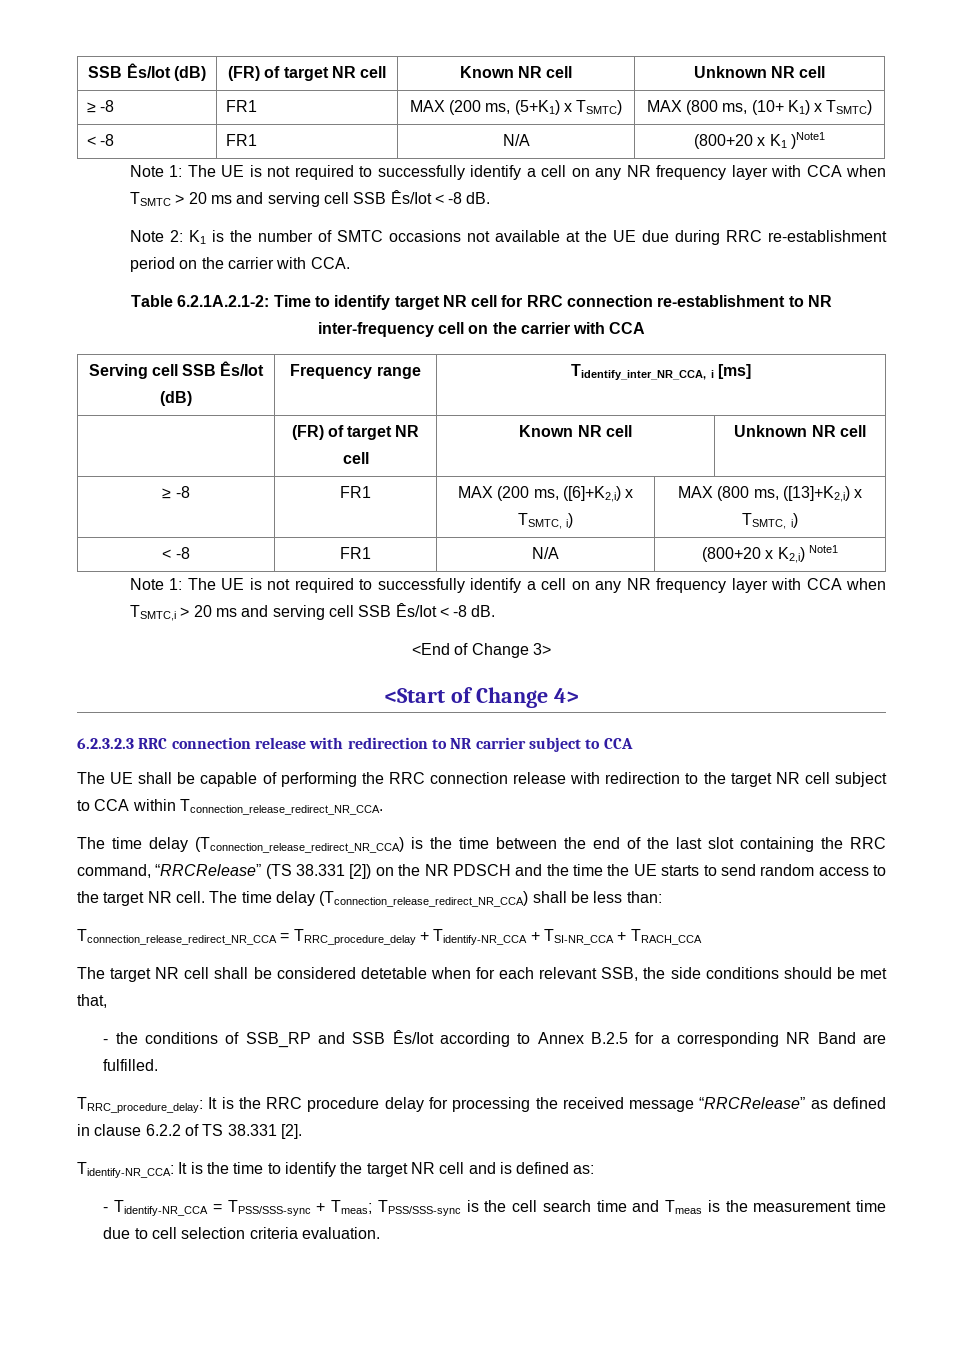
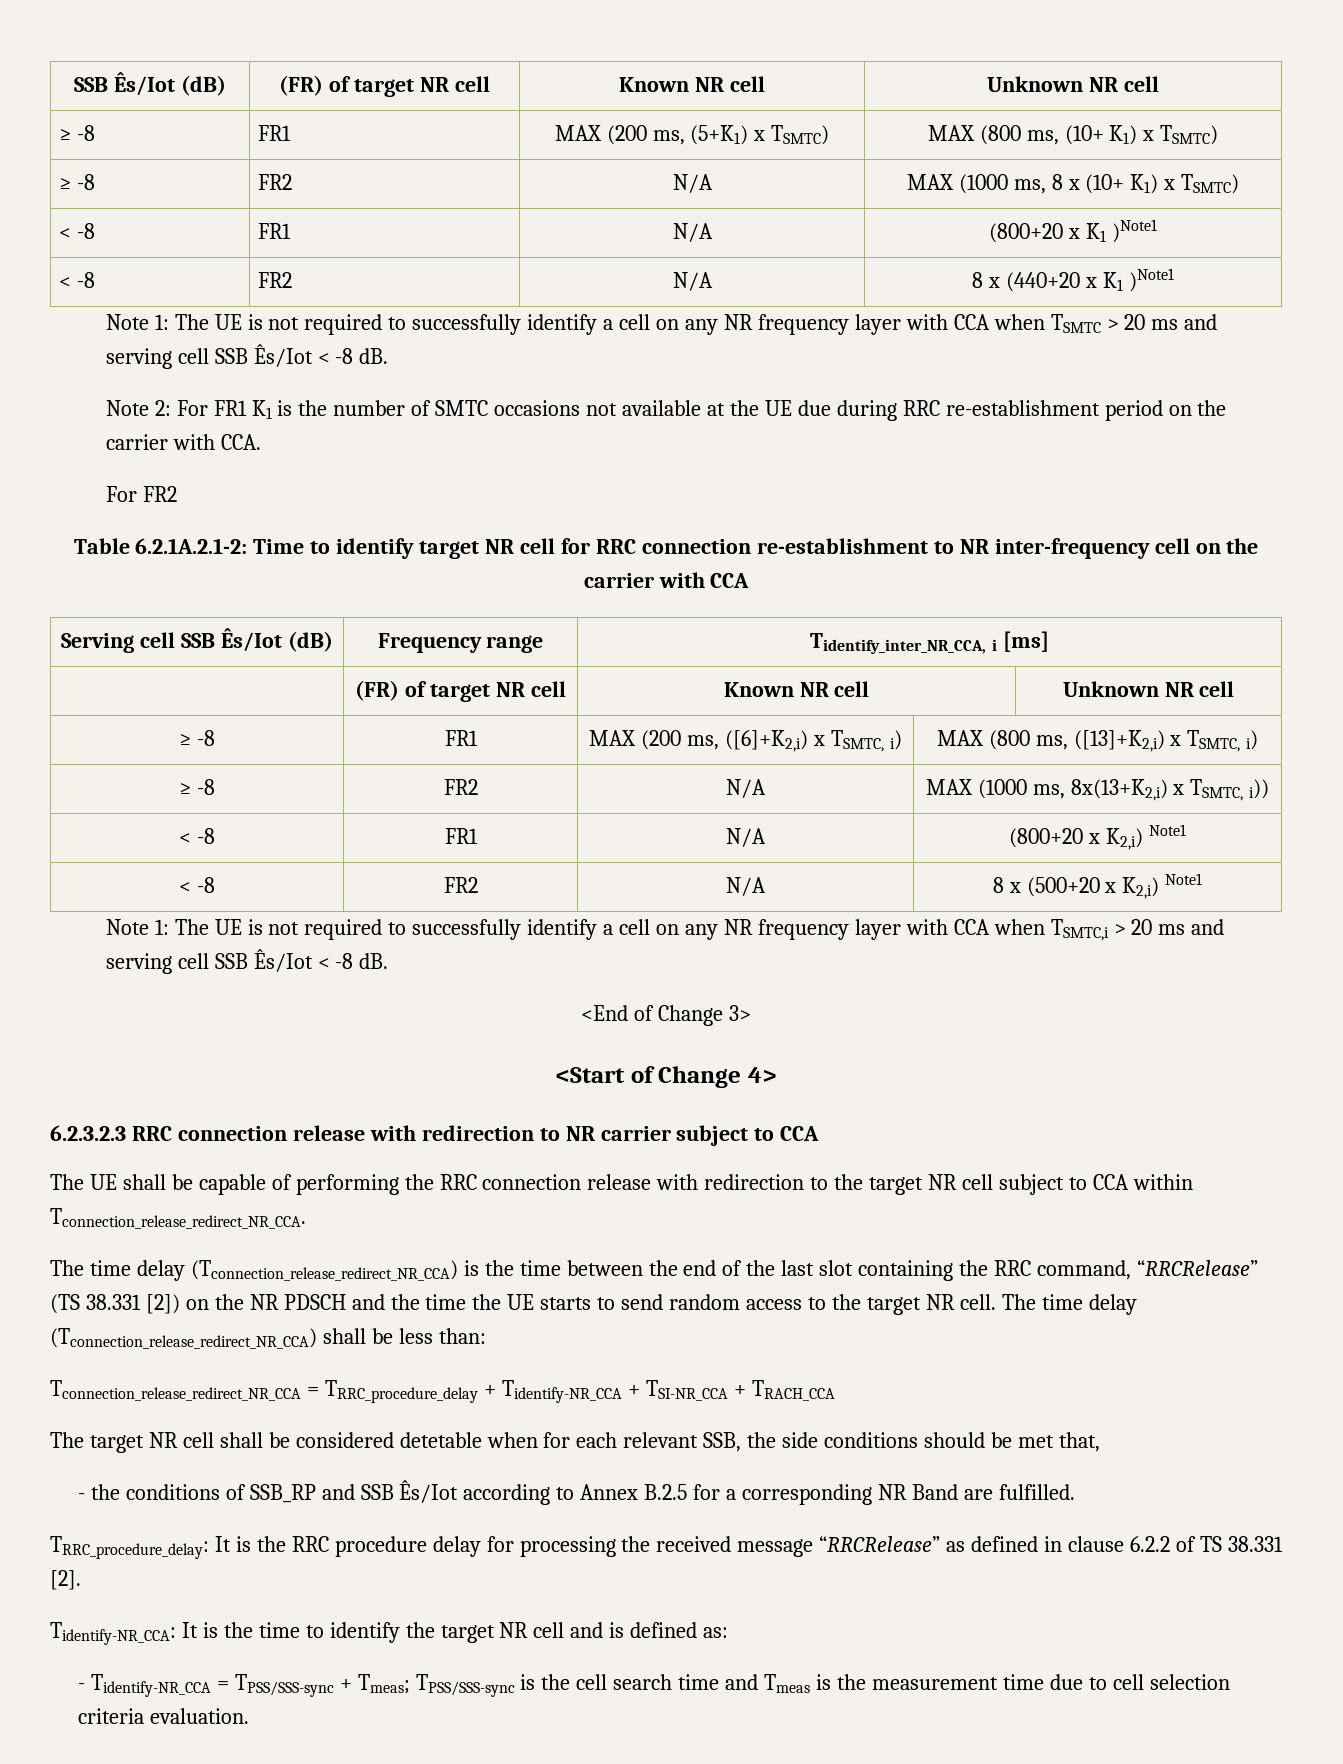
(873, 107) none -> [59,174,96,190] [258,174,293,190] [672,174,713,193] [906,174,1240,194] // ≥ -8 | FR2 | N/A | MAX (1000 ms, 8 x (10+ K1) x TSMTC)
(825, 140) none -> [59,272,96,288] [258,272,293,288] [672,272,713,291] [972,268,1174,292] // < -8 | FR2 | N/A | 8 x (440+20 x K1 )Note1
(183, 236) none -> [176,400,247,416] For FR1
(350, 263) none -> [105,486,177,502] // For FR2
(798, 520) none -> [179,779,215,795] [443,779,478,795] [725,779,766,798] [925,779,1270,801] // ≥ -8 | FR2 | N/A | MAX (1000 ms, 8x(13+K2,i) x TSMTC, i))
(838, 549) none -> [179,877,215,893] [443,877,478,893] [725,877,766,896] [992,873,1203,899] // < -8 | FR2 | N/A | 8 x (500+20 x K2,i) Note1

